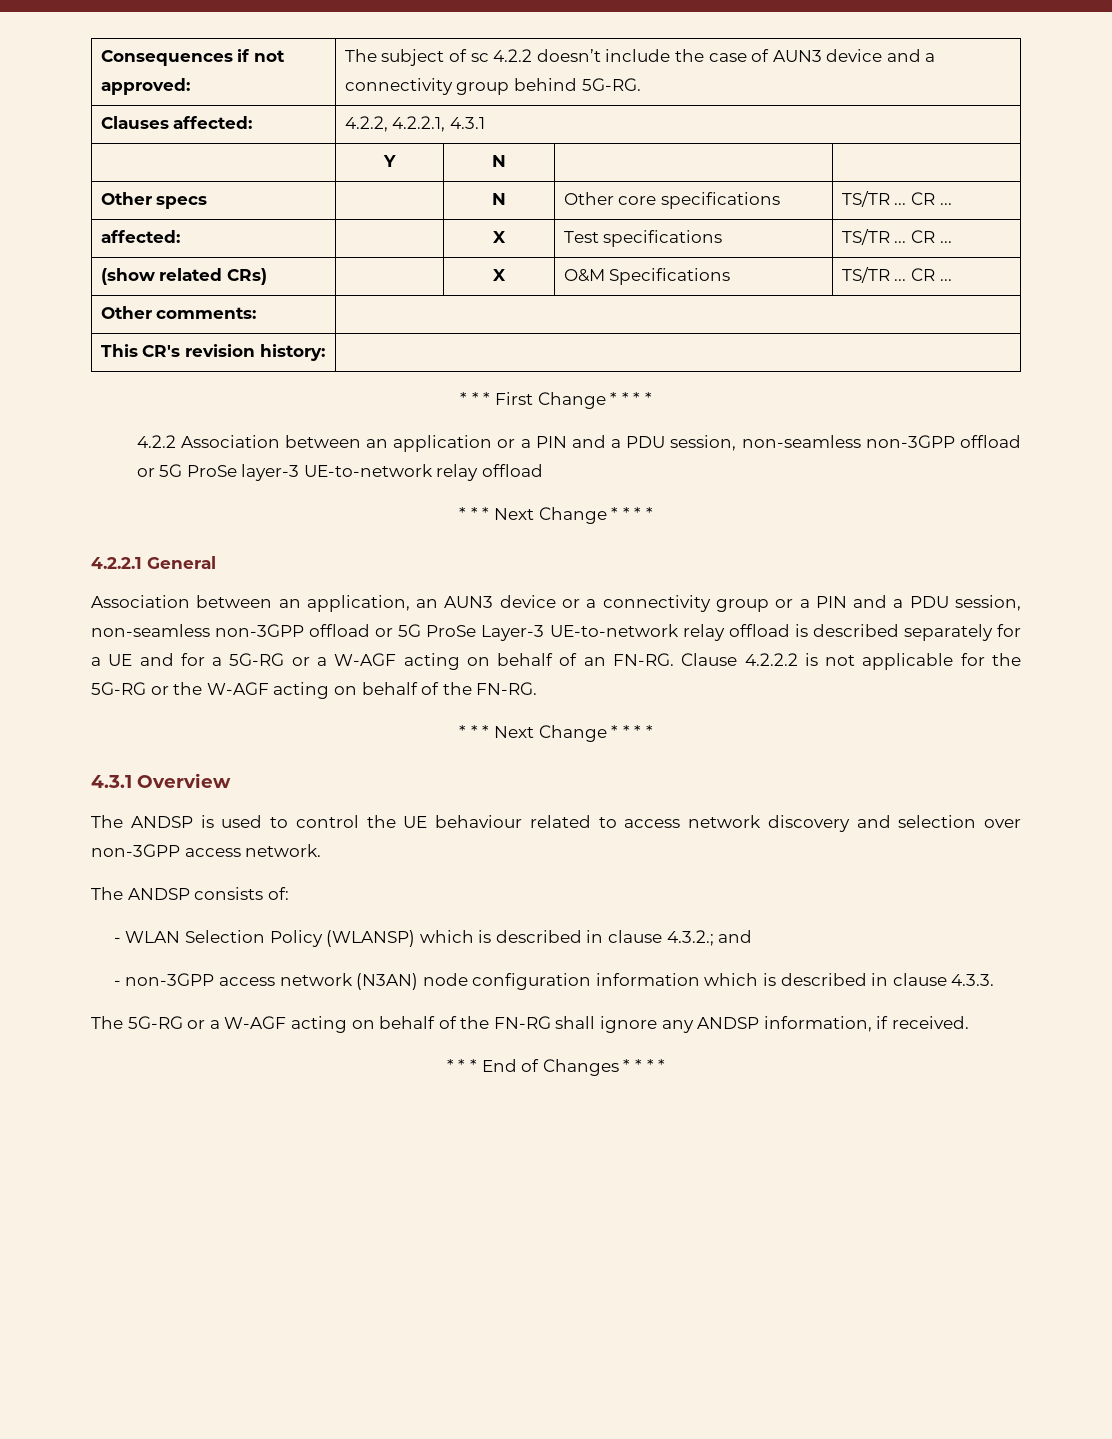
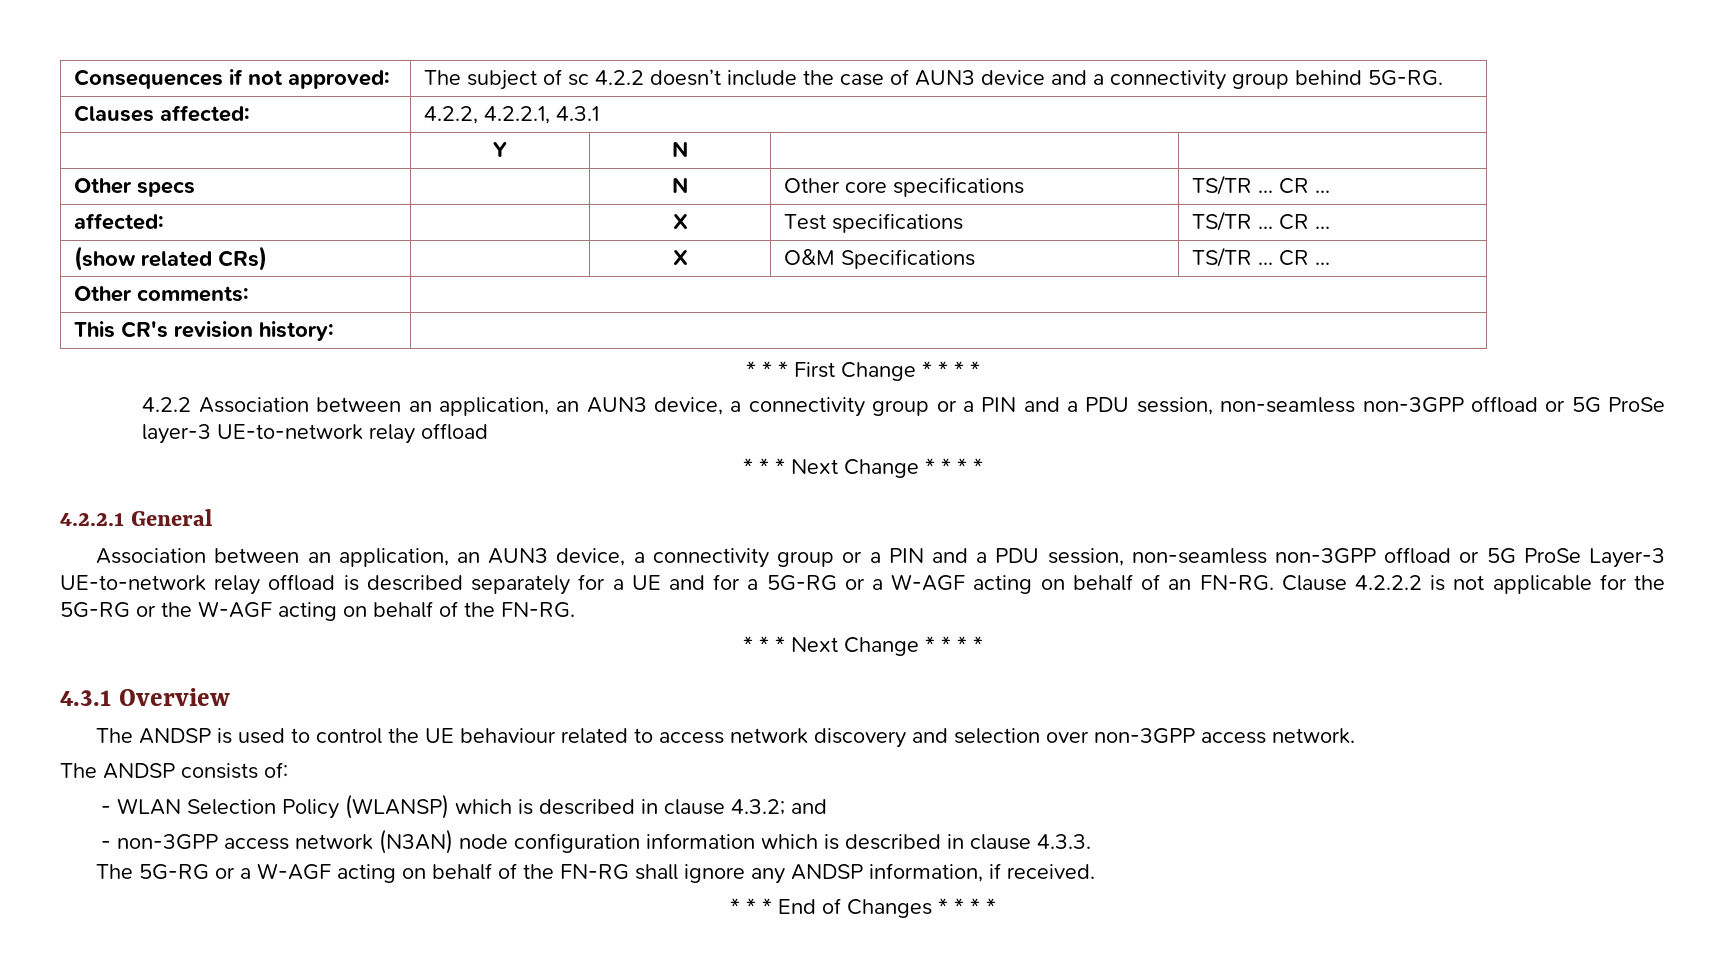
[393,435,493,452] application -> [438,397,930,417] application, an AUN3 device, a connectivity group
[499,595,581,608] device or -> [556,548,626,566] device,
[666,930,714,946] 4.3.2.; -> [731,799,786,815] 4.3.2;

